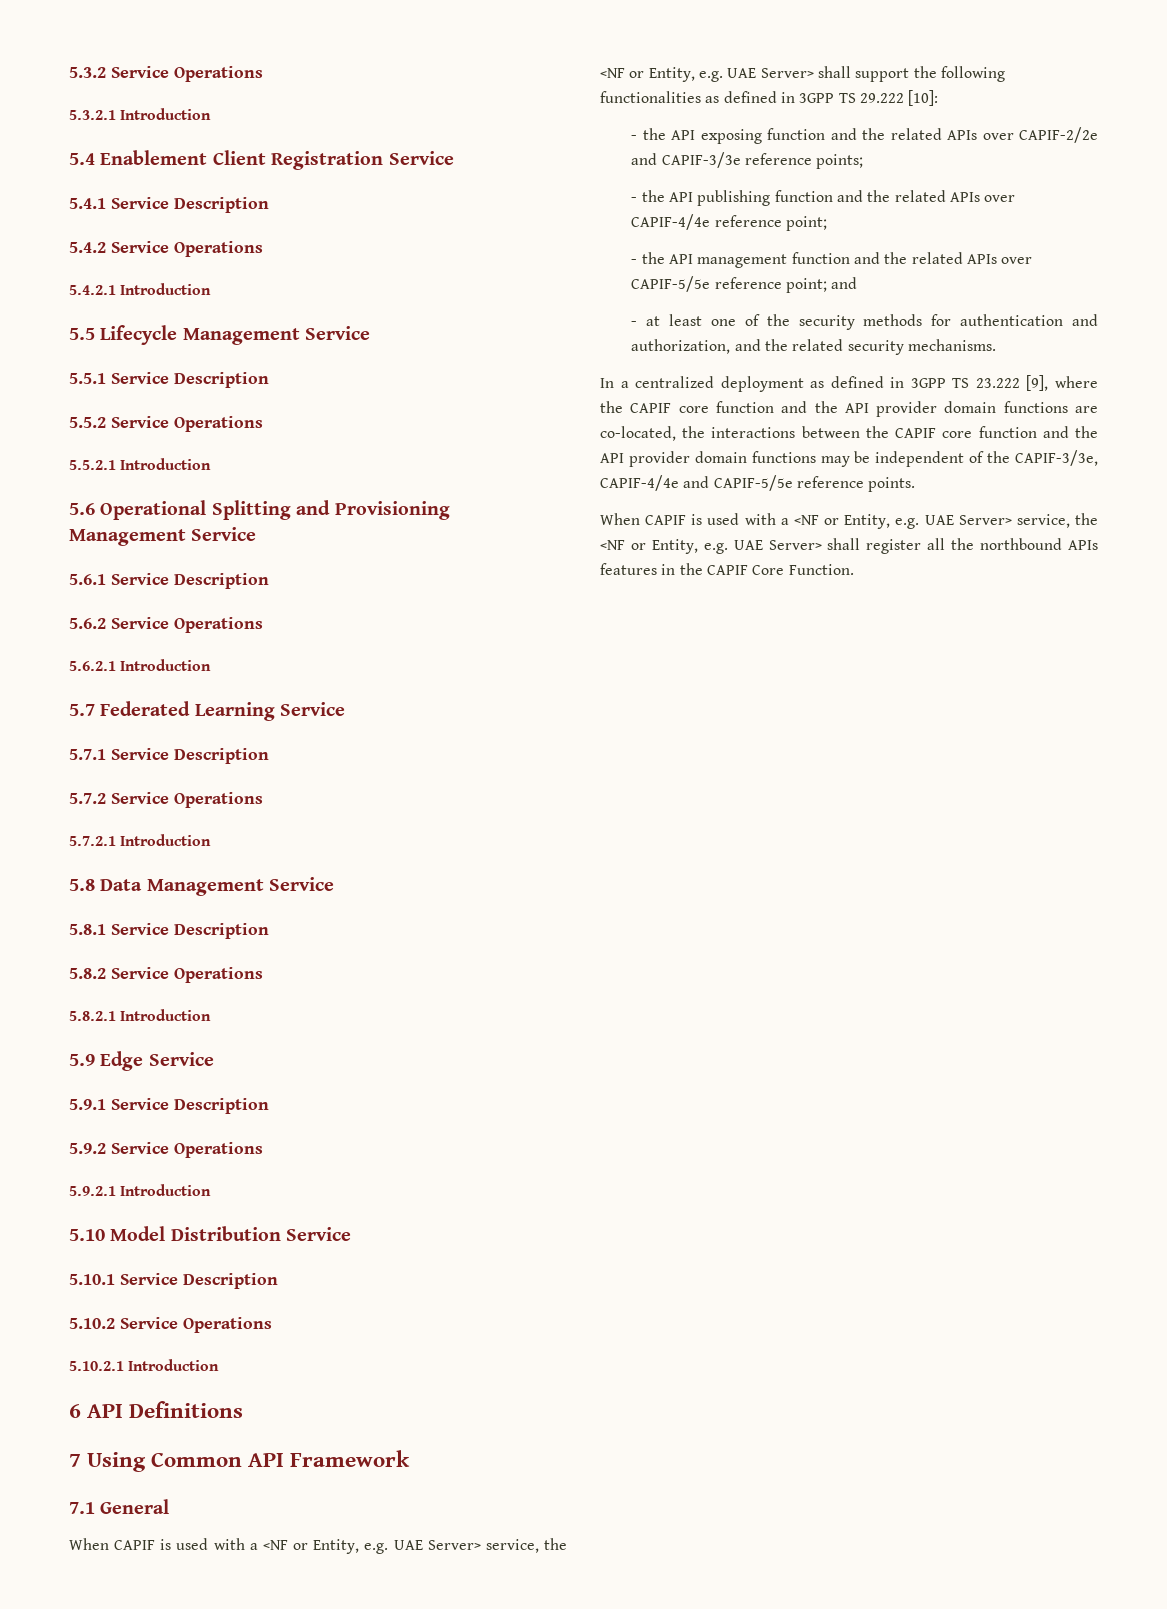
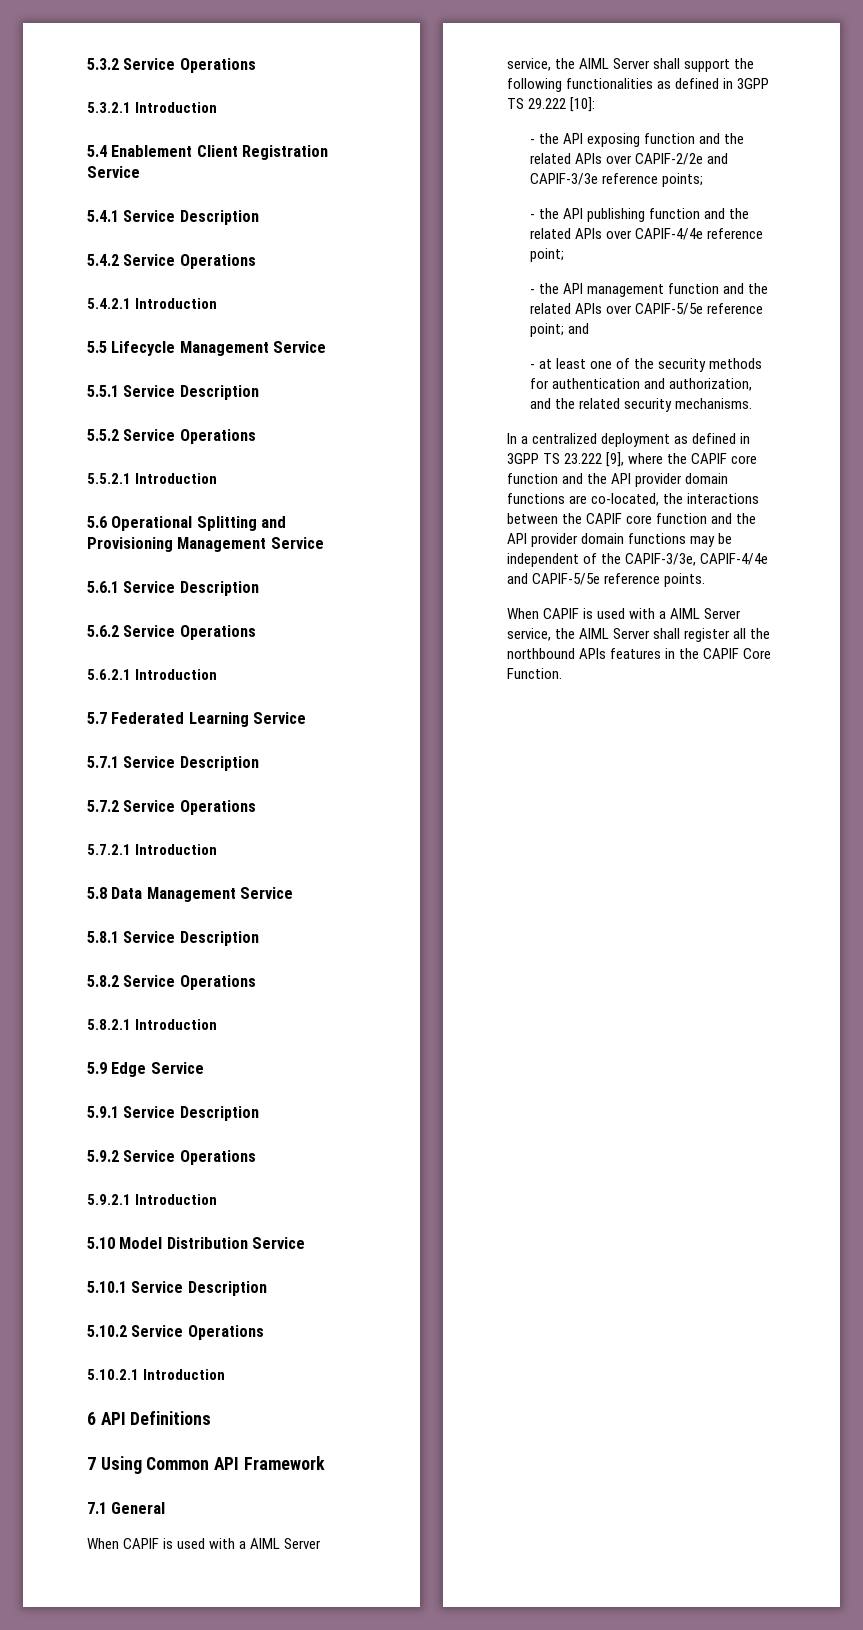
[262,1538,567,1554] [600,67,814,82] <NF or Entity, e.g. UAE Server> service, the <NF or Entity, e.g. UAE Server> -> [250,1538,322,1549] [507,58,651,71] AIML Server service, the AIML Server
[793,513,1098,529] [600,539,822,554] <NF or Entity, e.g. UAE Server> service, the <NF or Entity, e.g. UAE Server> -> [670,608,742,619] [507,628,651,641] AIML Server service, the AIML Server

